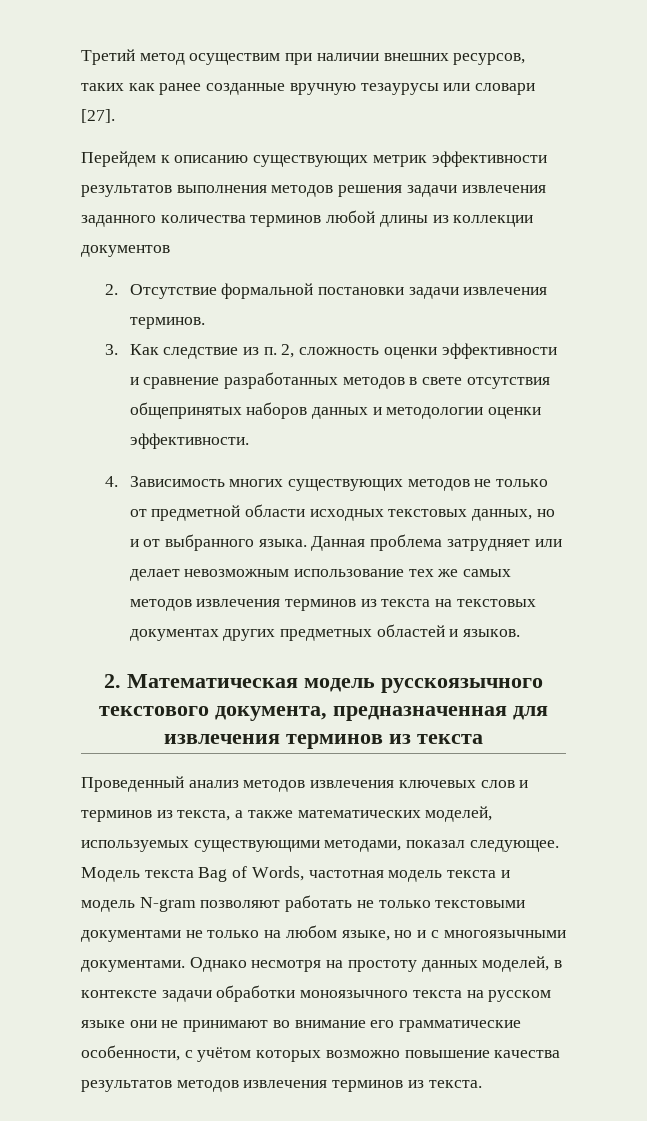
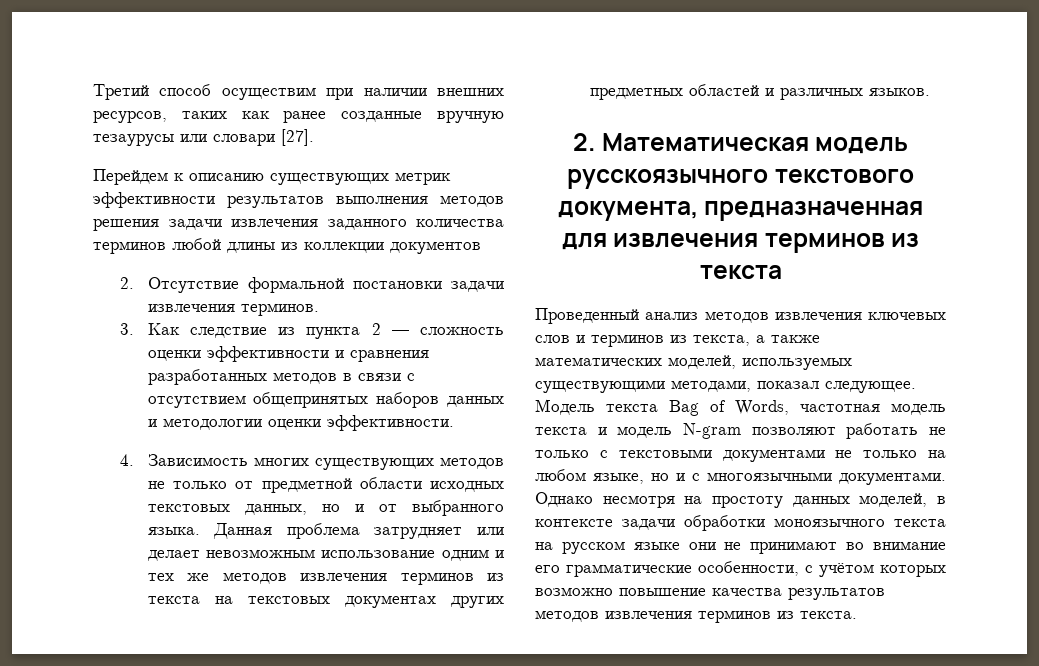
[139,53,185,65] метод -> [159,84,212,96] способ
[263,344,295,358] п. 2, -> [306,323,409,339] пункта 2 —
[143,377,220,389] сравнение -> [349,350,429,362] сравнения
[422,377,550,389] свете отсутствия -> [357,373,415,381] [147,395,246,408] связи с отсутствием
(404, 573) none -> [441,549,504,561] одним и
[463,569,512,577] самых -> (210, 577) none
(459, 633) none -> [779,88,863,100] различных
(431, 904) none -> [599,450,608,458] с

